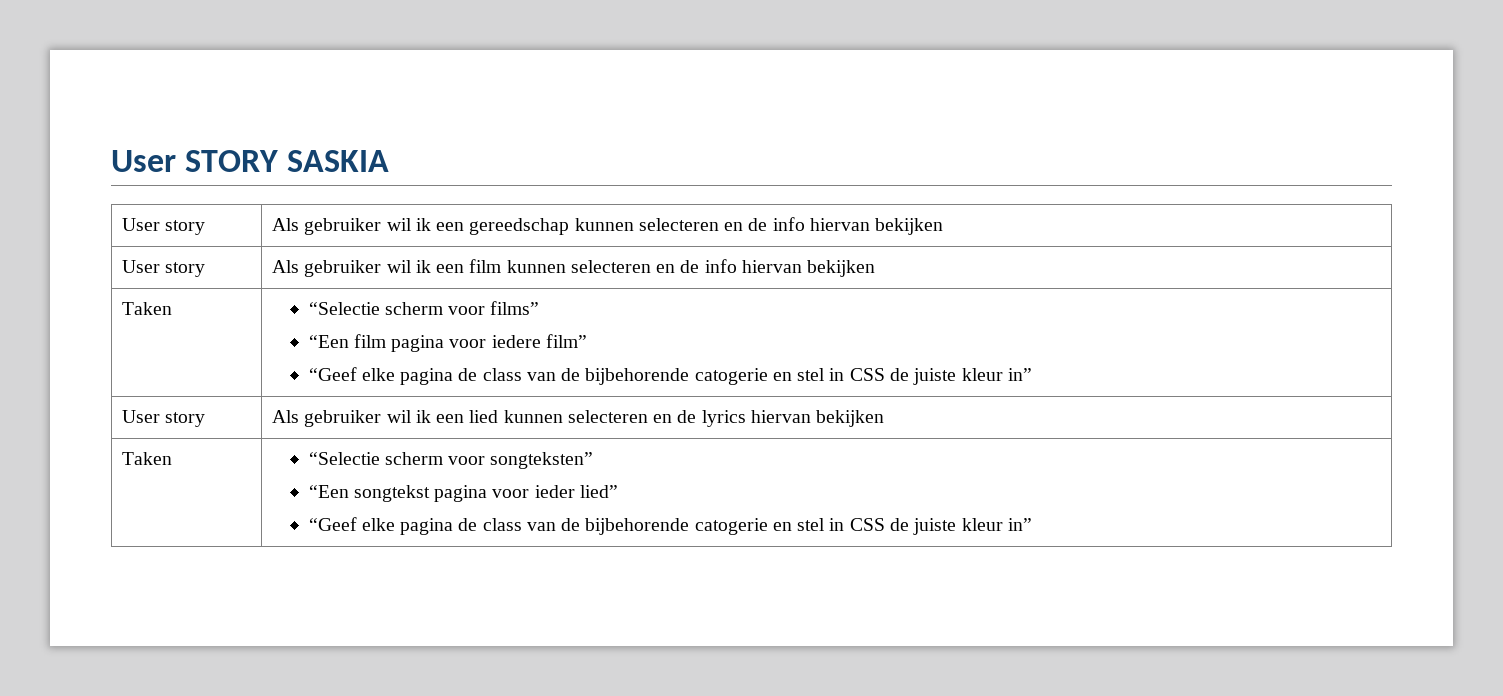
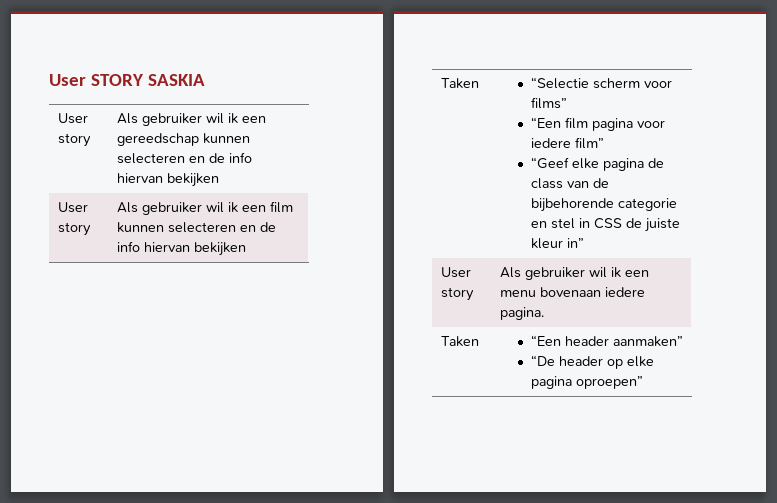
[694,368,768,385] catogerie -> [617,198,677,211] categorie
[469,410,885,427] [122,452,173,465] [308,452,594,469] [308,485,618,502] [308,517,1032,535] lied kunnen selecteren en de lyrics hiervan bekijken // Taken | “Selectie scherm voor songteksten” // “Een songtekst pagina voor ieder lied” // “Geef elke pagina de class van de bijbehorende catogerie en stel in CSS de juiste kleur in” -> [499,287,645,297] [499,307,544,320] [440,336,479,347] [530,335,683,347] [530,355,654,369] [530,376,643,389] menu bovenaan iedere pagina. // Taken | “Een header aanmaken” // “De header op elke pagina oproepen”

